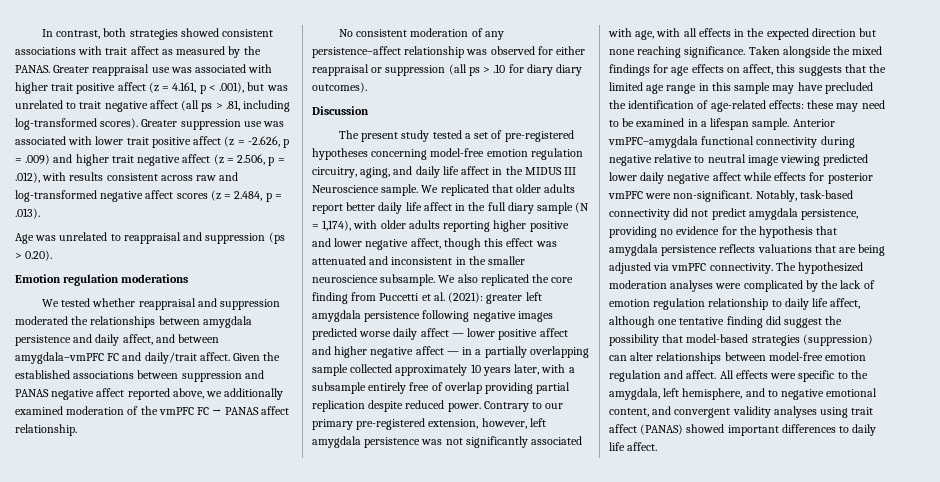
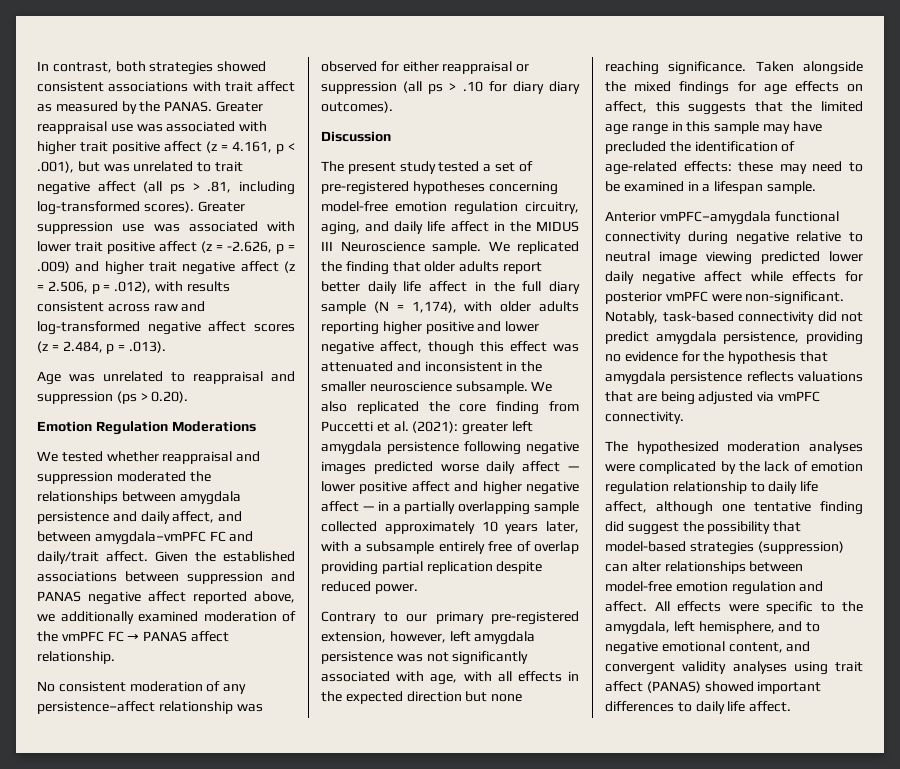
[63,274,189,286] regulation moderations -> [95,421,256,435] Regulation Moderations
(489, 190) none -> [321,261,389,275] the finding
(481, 407) none -> (418, 589) //
(790, 124) none -> (816, 187) //
(773, 268) none -> (684, 417) //

